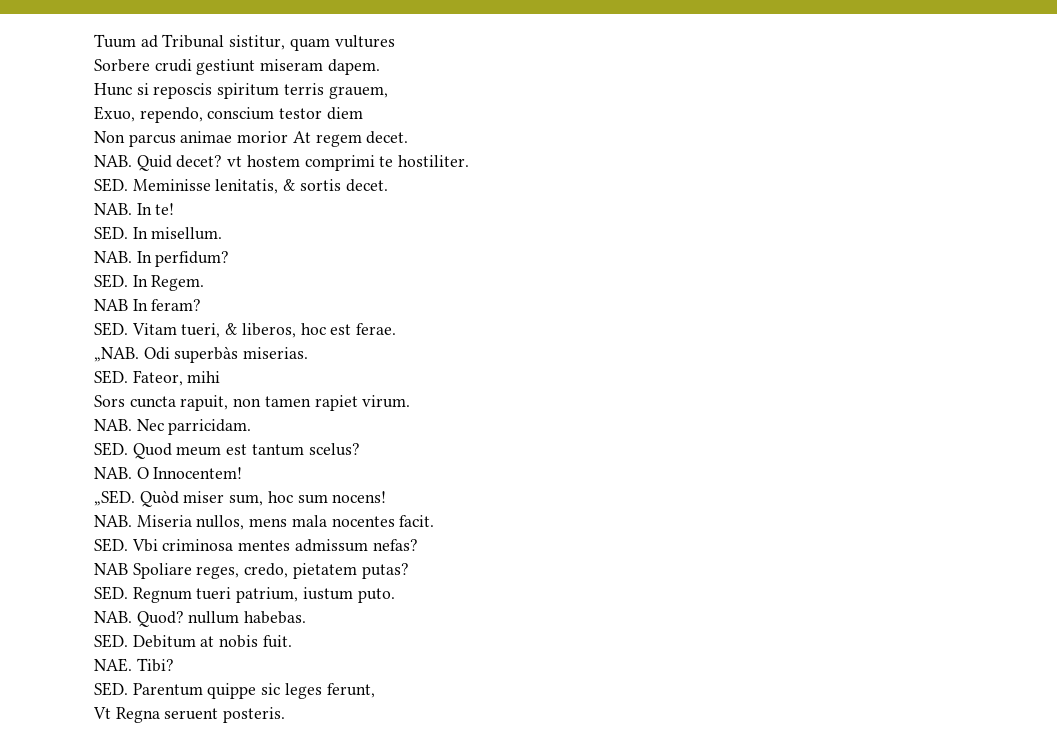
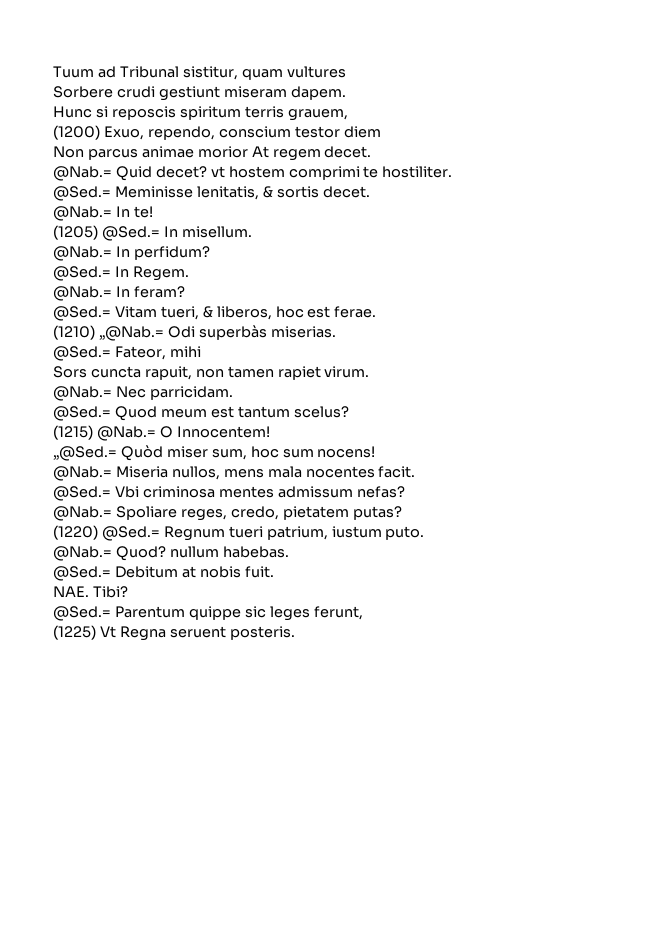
(388, 92) none -> [53,125,100,140] (1200)
[94,155,132,167] NAB. -> [53,166,112,181] @Nab.=
[94,178,128,192] SED. -> [53,186,111,201] @Sed.=
[94,203,132,215] NAB. -> [53,206,112,221] @Nab.=
[94,226,128,240] SED. -> [53,225,160,241] (1205) @Sed.=
[94,251,132,263] NAB. -> [53,246,112,261] @Nab.=
[94,274,128,288] SED. -> [53,266,111,281] @Sed.=
[94,299,128,311] NAB -> [53,286,112,301] @Nab.=
[94,322,128,336] SED. -> [53,306,111,321] @Sed.=
[94,347,139,362] „NAB. -> [53,325,164,341] (1210) „@Nab.=
[94,370,128,384] SED. -> [53,346,111,361] @Sed.=
[94,419,132,431] NAB. -> [53,386,112,401] @Nab.=
[94,442,128,456] SED. -> [53,406,111,421] @Sed.=
[94,467,132,479] NAB. -> [53,425,156,441] (1215) @Nab.=
[94,490,135,506] „SED. -> [53,446,117,461] „@Sed.=
[94,515,132,527] NAB. -> [53,466,112,481] @Nab.=
[94,538,128,552] SED. -> [53,486,111,501] @Sed.=
[94,563,128,575] NAB -> [53,506,112,521] @Nab.=
[94,586,128,600] SED. -> [53,525,160,541] (1220) @Sed.=
[94,611,132,623] NAB. -> [53,546,112,561] @Nab.=
[94,634,128,648] SED. -> [53,566,111,581] @Sed.=
[94,682,128,696] SED. -> [53,606,111,621] @Sed.=
(375, 690) none -> [53,625,96,640] (1225)

